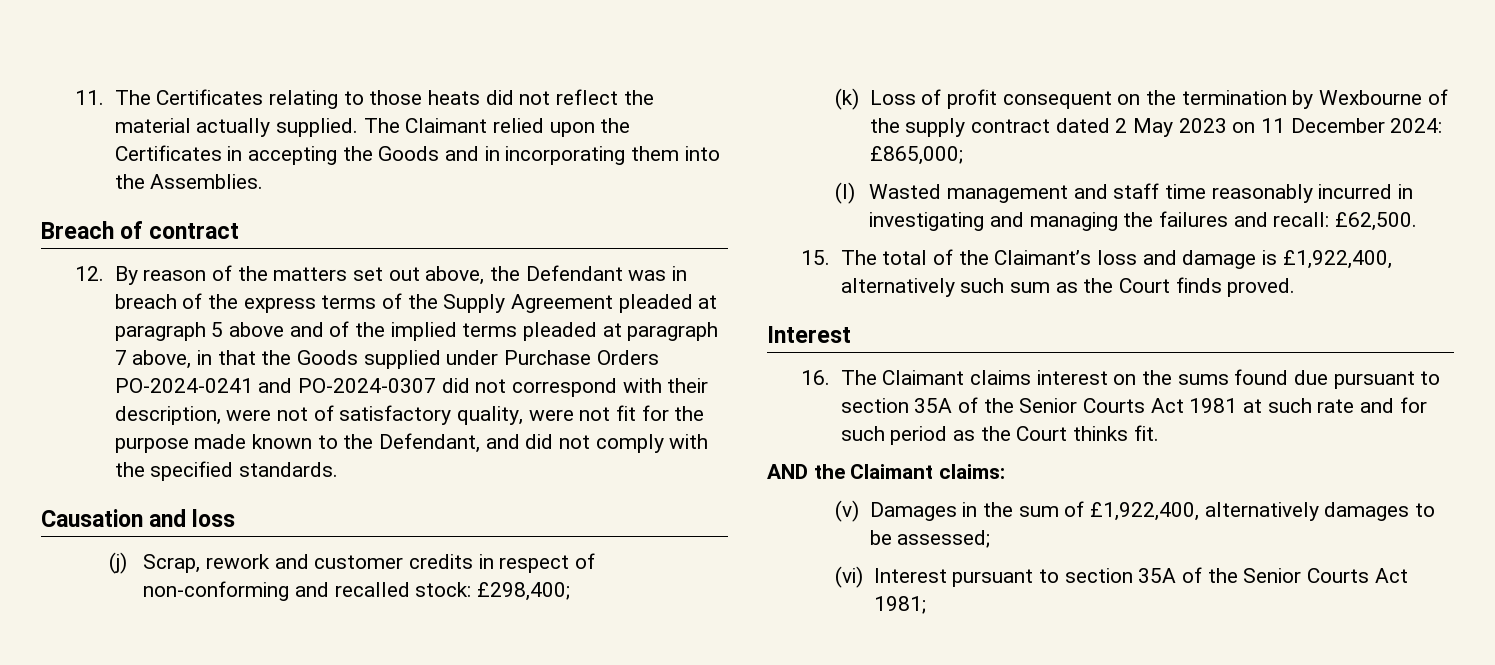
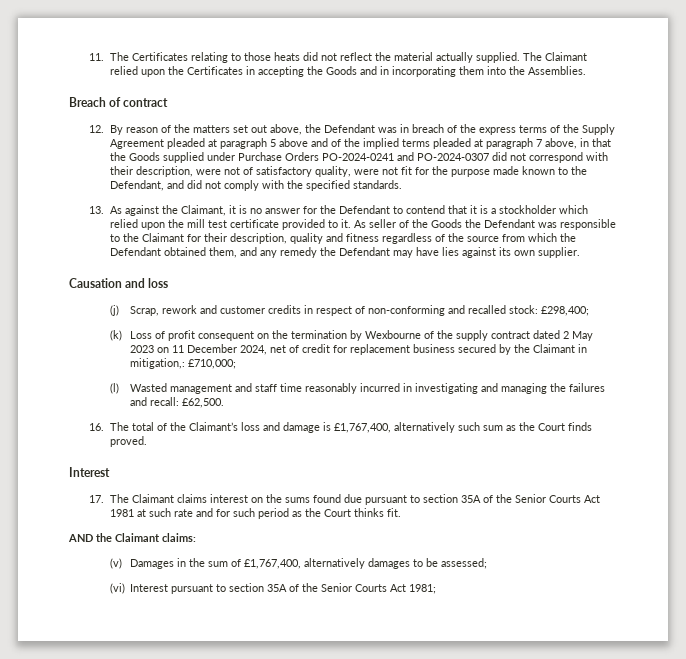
(338, 469) none -> [89,205,588,216] [109,219,616,230] [109,233,576,244] [109,247,580,258] // 13. As against the Claimant, it is no answer for the Defendant to contend that it is a stockholder which relied upon the mill test certificate provided to it. As seller of the Goods the Defendant was responsible to the Claimant for their description, quality and fitness regardless of the source from which the Defendant obtained them, and any remedy the Defendant may have lies against its own supplier.
[1390,118,1443,133] [869,146,963,165] 2024: £865,000; -> [240,344,588,355] [130,358,237,369] 2024, net of credit for replacement business secured by the Claimant in mitigation,: £710,000;
[801,250,831,265] 15. -> [89,423,105,431] 16.
[1282,250,1392,269] £1,922,400, -> [333,423,391,433] £1,767,400,
[801,370,831,385] 16. -> [89,495,105,503] 17.
[1090,502,1200,521] £1,922,400, -> [244,559,302,569] £1,767,400,

